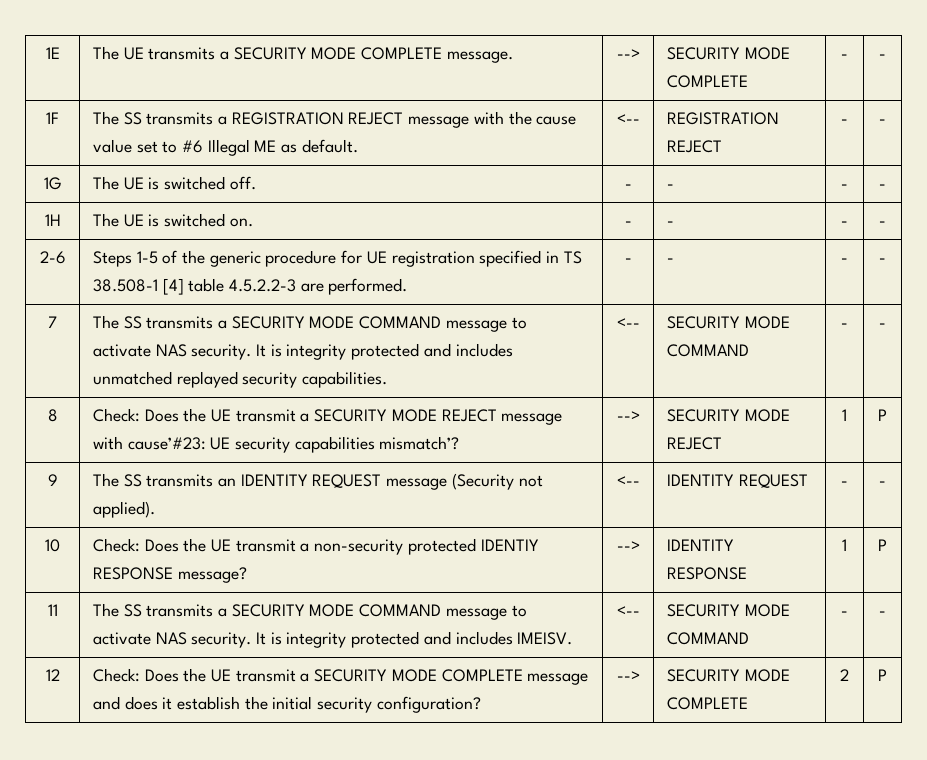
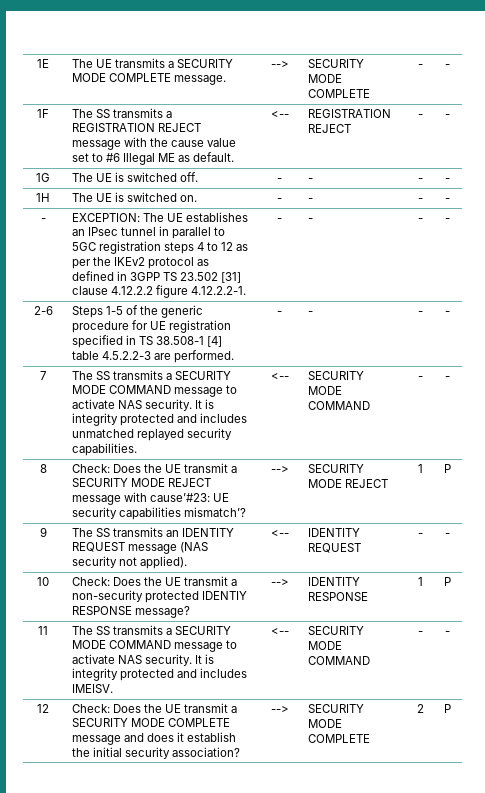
(886, 223) none -> [40,218,46,222] [71,212,249,222] [71,226,226,239] [71,241,249,254] [71,257,210,269] [71,271,242,283] [71,285,247,298] [277,218,282,222] [307,218,313,222] [417,218,423,222] [445,218,450,222] // - | EXCEPTION: The UE establishes an IPsec tunnel in parallel to 5GC registration steps 4 to 12 as per the IKEv2 protocol as defined in 3GPP TS 23.502 [31] clause 4.12.2.2 figure 4.12.2.2-1. | - | - | - | -
[451,473,514,490] (Security -> [179,542,208,553] [71,556,117,568] (NAS security
[376,696,481,713] configuration? -> [172,747,241,757] association?

